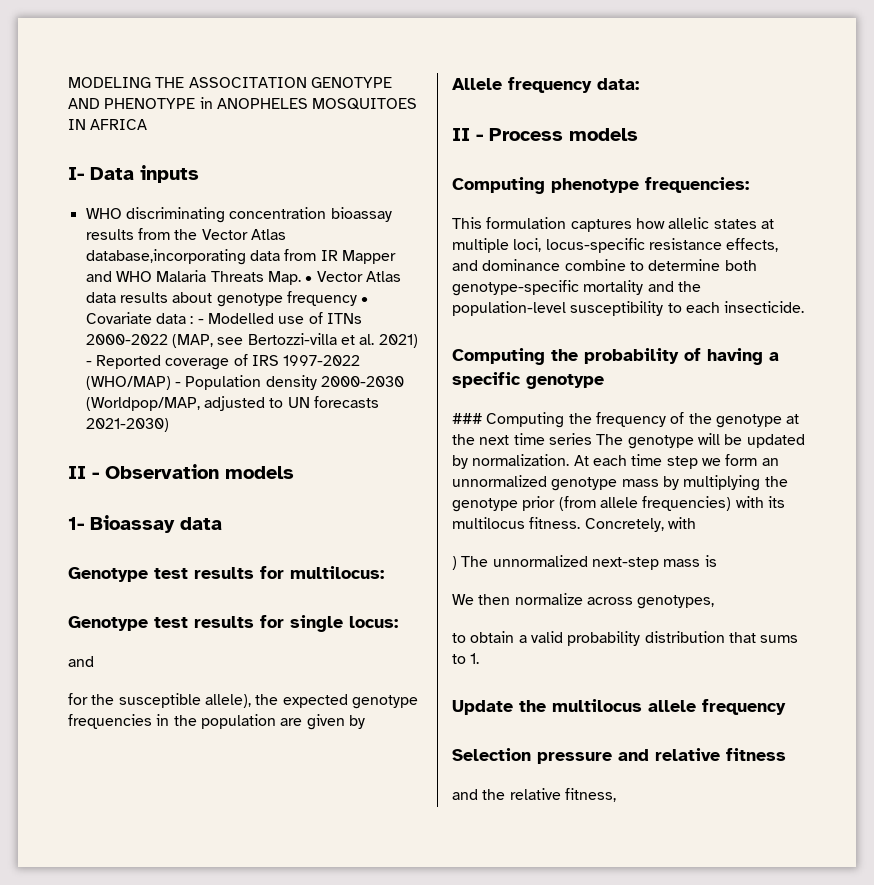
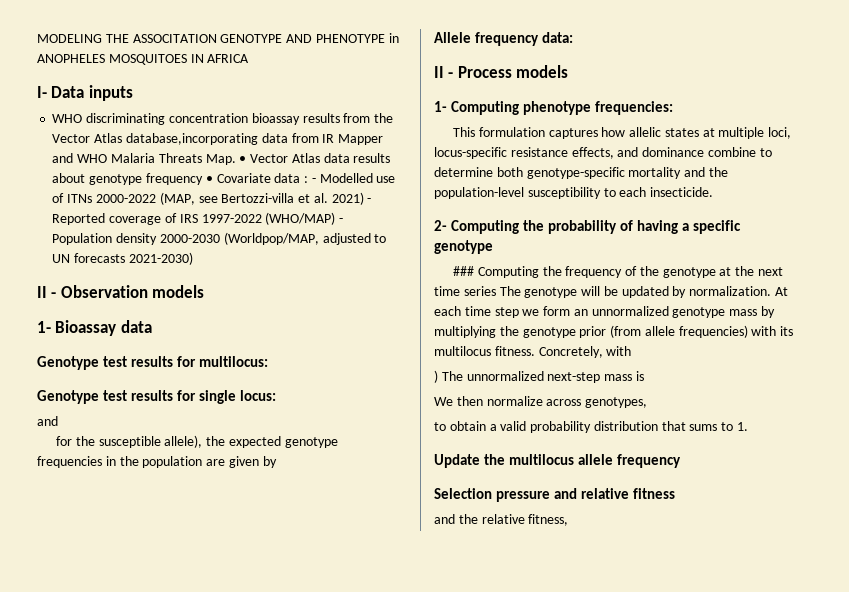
(638, 134) none -> [434,101,447,112] 1-
(805, 307) none -> [434,220,447,231] 2-

